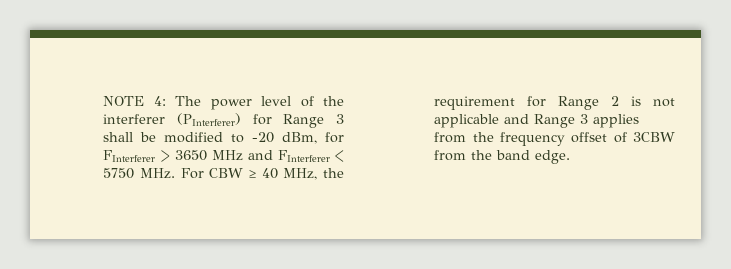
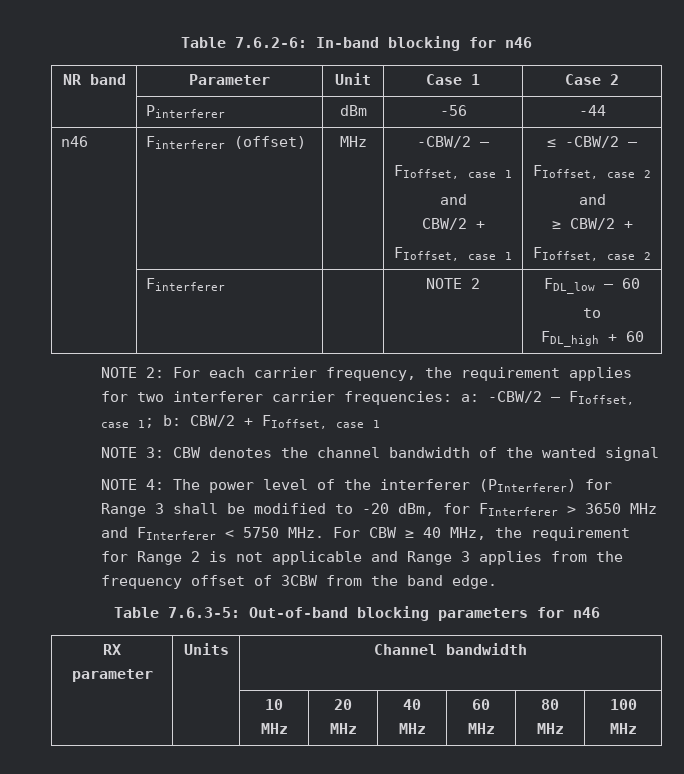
(103, 101) none -> [181,36,532,51] [62,74,126,85] [189,74,270,85] [335,73,371,85] [426,74,480,85] [565,74,619,85] [146,105,226,118] [339,105,367,116] [439,105,467,116] [578,105,606,116] [61,136,89,147] [146,136,307,149] [339,136,367,147] [417,136,490,148] [394,165,512,179] [439,194,467,205] [421,218,485,230] [394,247,512,261] [547,136,638,148] [533,165,651,179] [578,194,606,205] [551,218,633,230] [533,247,651,261] [146,278,226,291] [426,278,480,289] [544,278,640,294] [583,308,601,318] [540,331,644,347] [100,367,632,381] [100,391,634,405] [100,415,380,429] [100,447,659,461] Table 7.6.2-6: In-band blocking for n46 // NR band | Parameter | Unit | Case 1 | Case 2 // | Pinterferer | dBm | -56 | -44 // n46 | Finterferer (offset) | MHz | -CBW/2 – // FIoffset, case 1 // and // CBW/2 + // FIoffset, case 1 | ≤ -CBW/2 – // FIoffset, case 2 // and // ≥ CBW/2 + // FIoffset, case 2 // | Finterferer | | NOTE 2 | FDL_low – 60 // to // FDL_high + 60 // NOTE 2: For each carrier frequency, the requirement applies for two interferer carrier frequencies: a: -CBW/2 – FIoffset, case 1; b: CBW/2 + FIoffset, case 1 // NOTE 3: CBW denotes the channel bandwidth of the wanted signal //
(571, 157) none -> [113,606,600,621] [103,644,121,655] [71,669,153,682] [183,643,229,655] [374,643,527,655] [265,699,283,710] [260,723,288,734] [334,699,352,710] [329,723,357,734] [403,699,421,710] [398,723,426,734] [472,699,490,710] [467,723,495,734] [541,699,559,710] [536,723,564,734] [609,699,637,710] [609,723,637,734] // Table 7.6.3-5: Out-of-band blocking parameters for n46 // RX parameter | Units | Channel bandwidth // | | 10 MHz | 20 MHz | 40 MHz | 60 MHz | 80 MHz | 100 MHz

